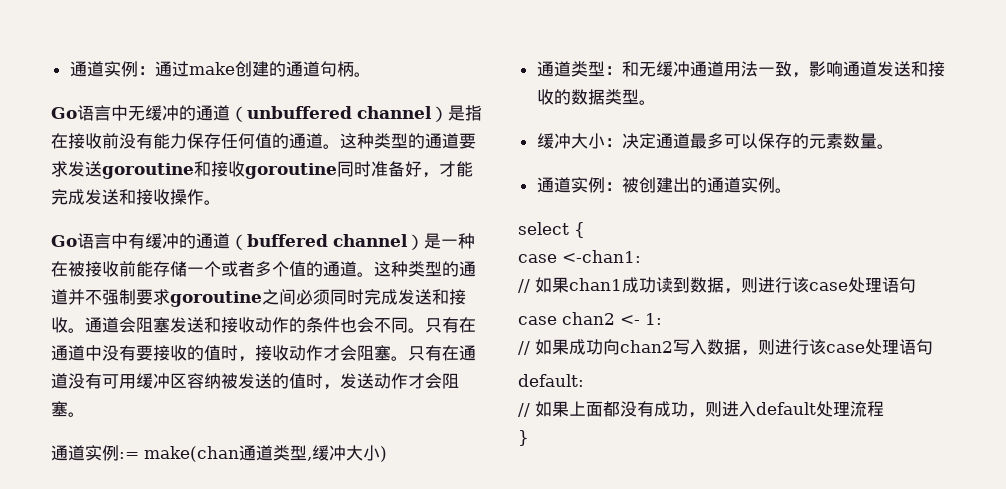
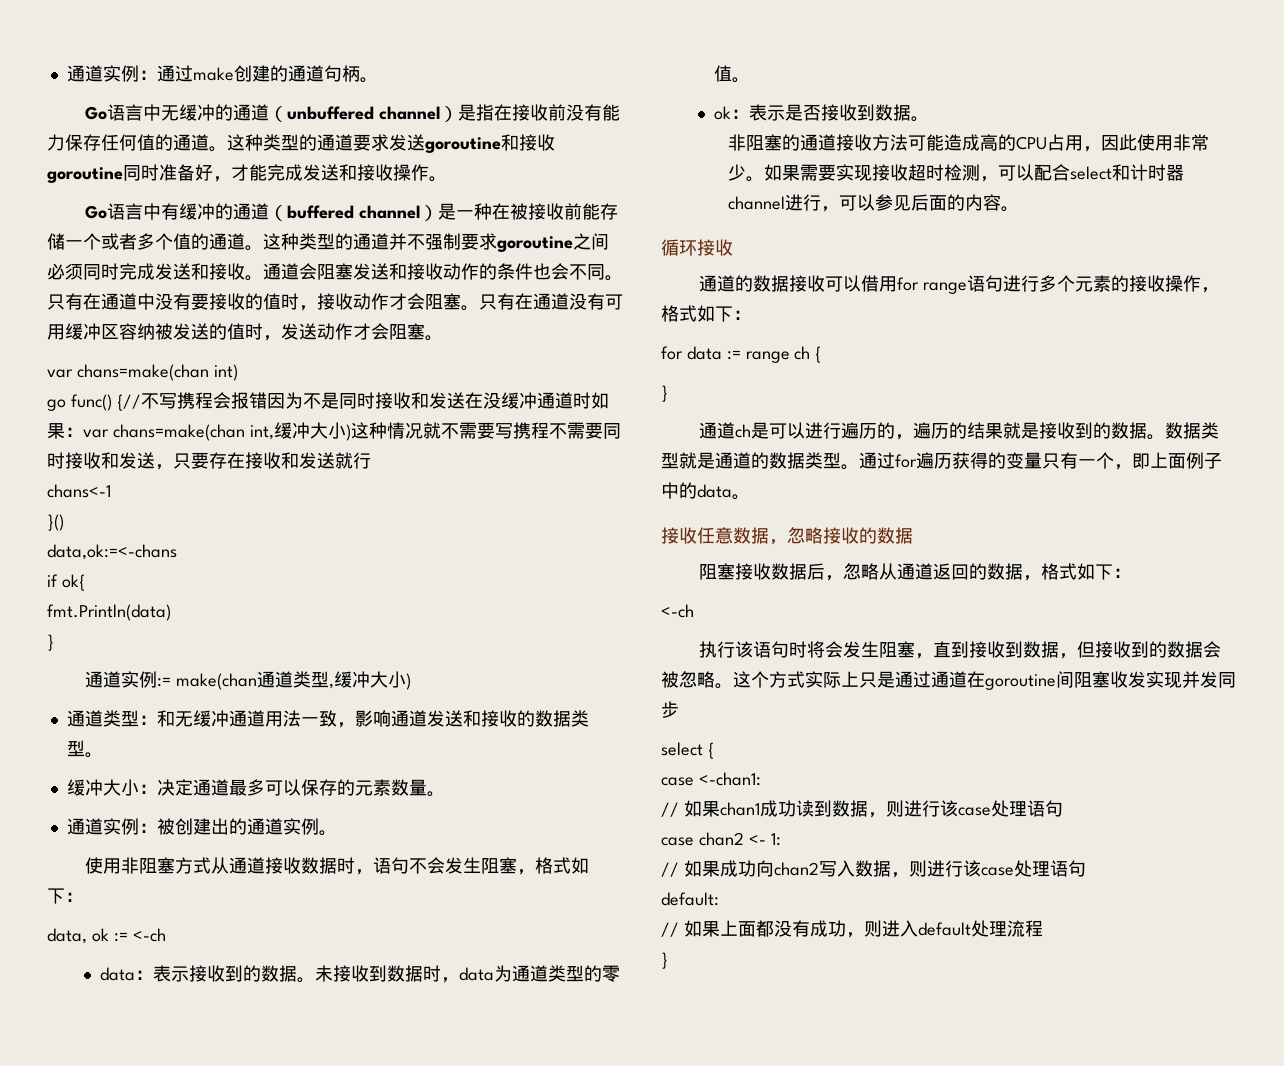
(85, 414) none -> [47,364,238,381] [47,392,609,411] [47,422,621,441] [47,452,371,470] [47,484,111,498] [47,514,64,531] [47,544,177,560] [47,574,85,591] [47,604,171,621] [47,634,54,651] // var chans=make(chan int) // go func() {//不写携程会报错因为不是同时接收和发送在没缓冲通道时如果：var chans=make(chan int,缓冲大小)这种情况就不需要写携程不需要同时接收和发送，只要存在接收和发送就行 // chans<-1 // }() // data,ok:=<-chans // if ok{ // fmt.Println(data) // }
(792, 190) none -> [85,857,590,875] [47,888,83,904] [47,928,166,944] [100,965,621,983] [714,65,751,83] [714,104,930,122] [728,134,1210,152] [728,164,1185,182] [728,194,1020,212] [661,239,733,256] [699,275,1220,294] [661,305,751,322] [661,346,822,363] [661,385,668,402] [699,422,1220,440] [661,452,1222,470] [661,482,750,500] [661,527,913,545] [699,563,1132,581] [661,604,694,618] [699,641,1222,659] [661,671,1236,690] [661,701,679,718] // 使用非阻塞方式从通道接收数据时，语句不会发生阻塞，格式如下： // data, ok := <-ch // data：表示接收到的数据。未接收到数据时，data为通道类型的零值。 // ok：表示是否接收到数据。 // 非阻塞的通道接收方法可能造成高的CPU占用，因此使用非常少。如果需要实现接收超时检测，可以配合select和计时器channel进行，可以参见后面的内容。 // 循环接收 // 通道的数据接收可以借用for range语句进行多个元素的接收操作，格式如下： // for data := range ch { // } // 通道ch是可以进行遍历的，遍历的结果就是接收到的数据。数据类型就是通道的数据类型。通过for遍历获得的变量只有一个，即上面例子中的data。 // 接收任意数据，忽略接收的数据 // 阻塞接收数据后，忽略从通道返回的数据，格式如下： // <-ch // 执行该语句时将会发生阻塞，直到接收到数据，但接收到的数据会被忽略。这个方式实际上只是通过通道在goroutine间阻塞收发实现并发同步

